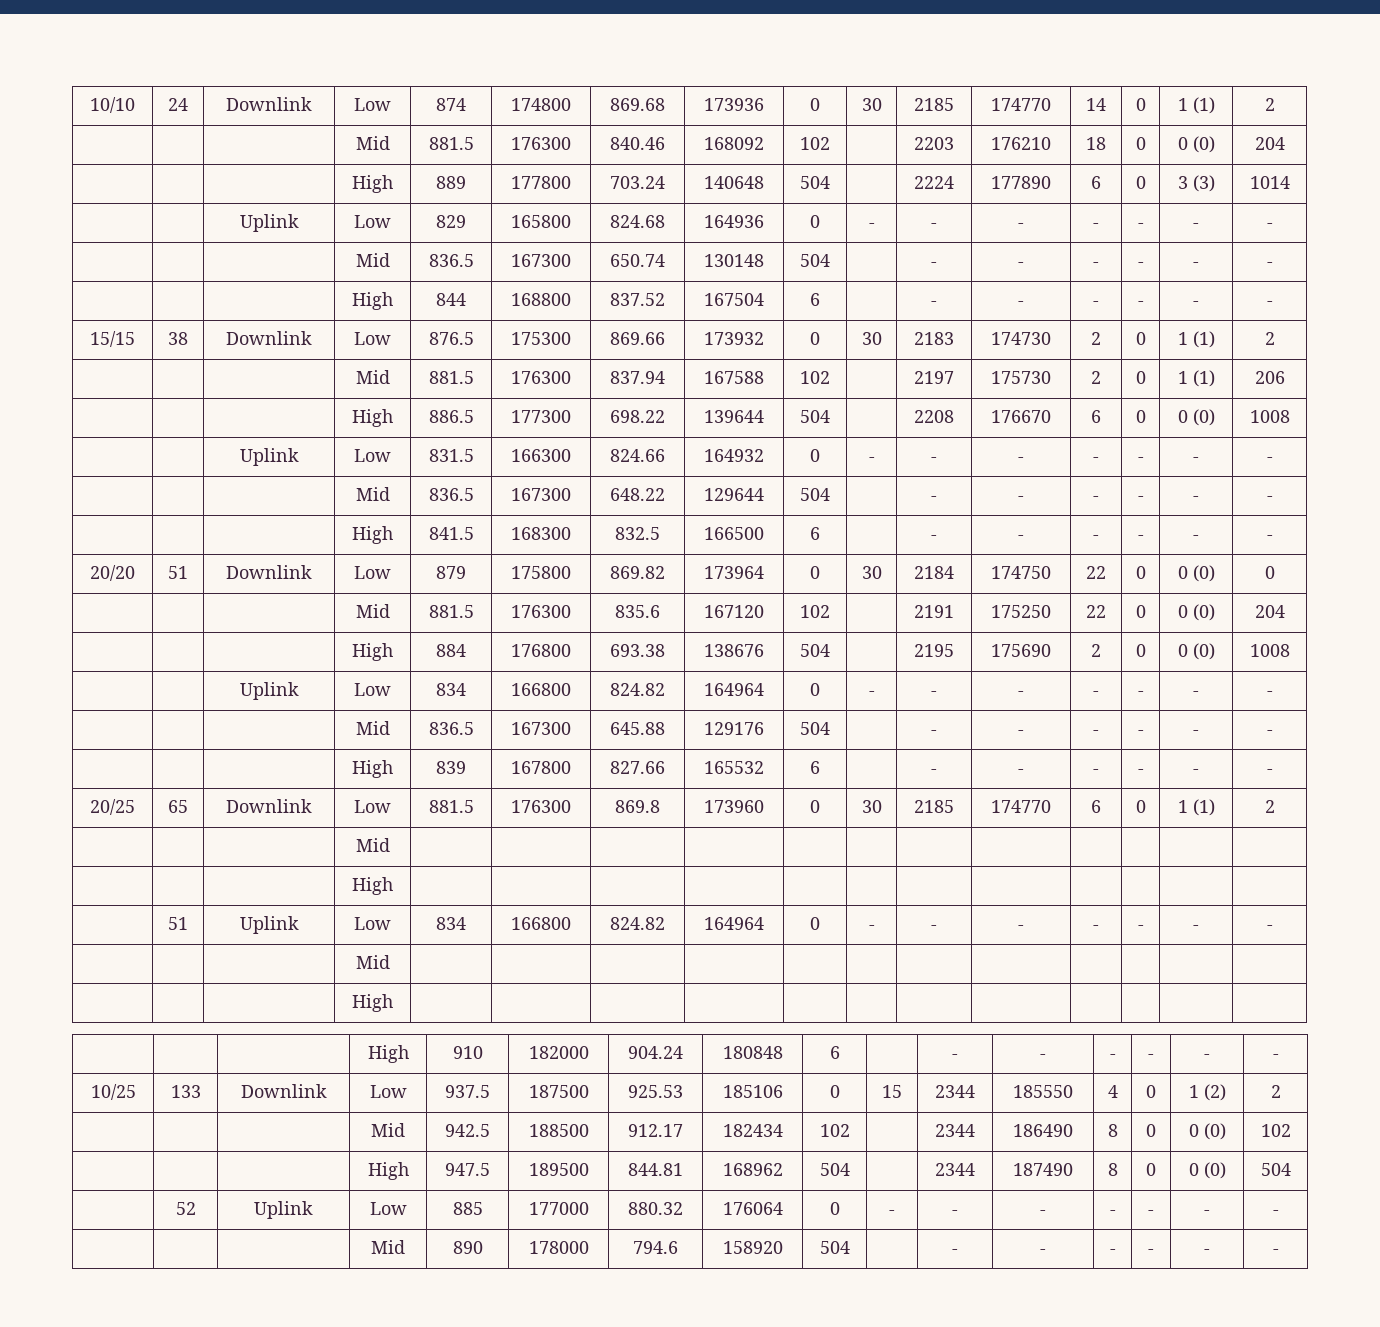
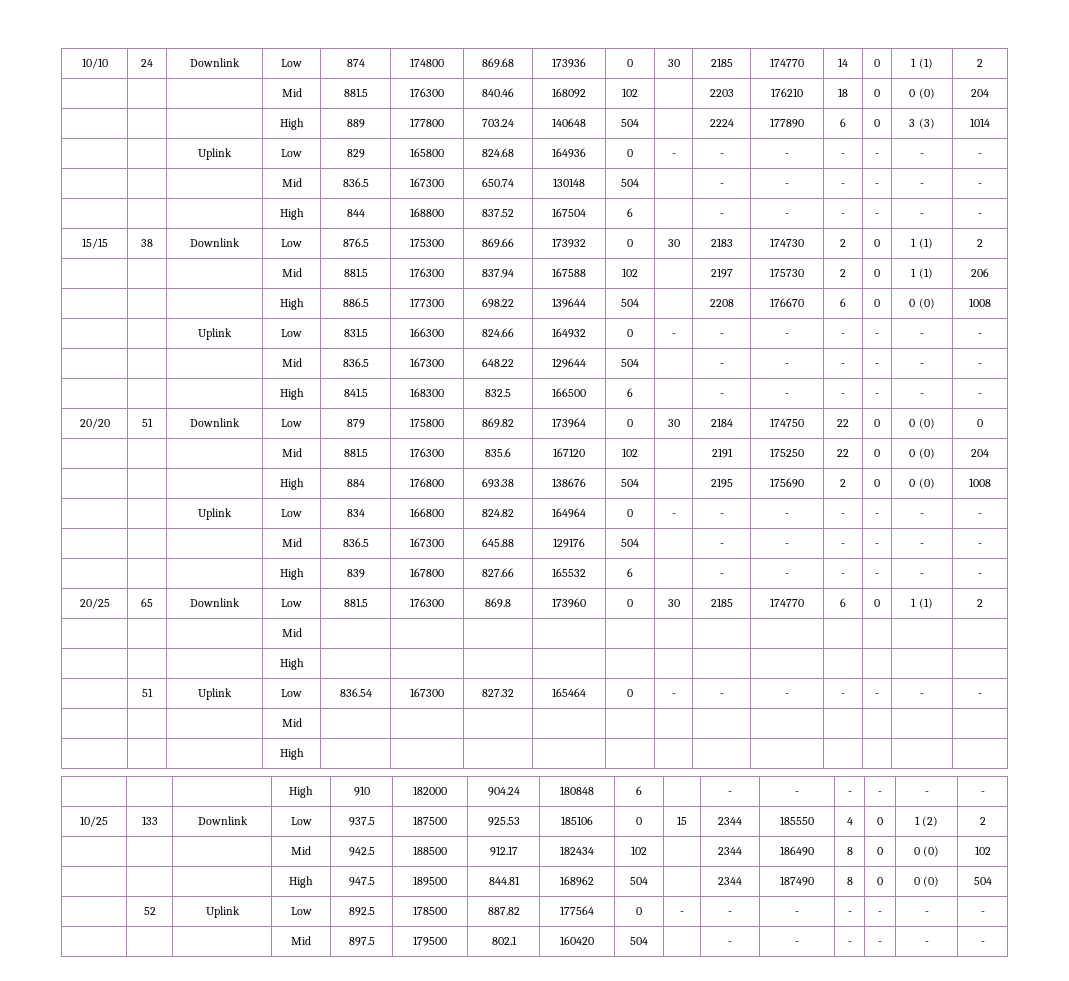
[436,917,466,930] [511,917,571,930] [610,917,665,930] [704,917,764,930] 834 | 166800 | 824.82 | 164964 -> [339,688,372,697] [410,688,444,697] [482,689,514,697] [552,688,586,697] 836.54 | 167300 | 827.32 | 165464
[452,1202,483,1215] [528,1202,589,1215] [628,1202,683,1215] [722,1202,783,1215] [829,1202,840,1215] [889,1210,895,1215] [952,1210,958,1215] [1040,1210,1046,1215] [1109,1210,1116,1215] [1148,1210,1154,1215] [1204,1210,1210,1215] [1272,1210,1279,1215] [371,1240,405,1254] [452,1241,483,1254] [528,1241,589,1254] [633,1241,678,1254] [722,1241,783,1254] 885 | 177000 | 880.32 | 176064 | 0 | - | - | - | - | - | - | - // | | | Mid | 890 | 178000 | 794.6 | 158920 -> [348,907,375,916] [413,906,447,915] [487,907,520,915] [560,906,594,915] [636,907,642,915] [680,911,684,915] [728,911,732,915] [795,911,799,915] [847,911,852,915] [878,911,882,915] [924,911,929,915] [980,911,985,915] [291,936,311,945] [348,937,375,946] [413,936,447,946] [491,936,517,945] [560,936,594,945] 892.5 | 178500 | 887.82 | 177564 | 0 | - | - | - | - | - | - | - // | | | Mid | 897.5 | 179500 | 802.1 | 160420

